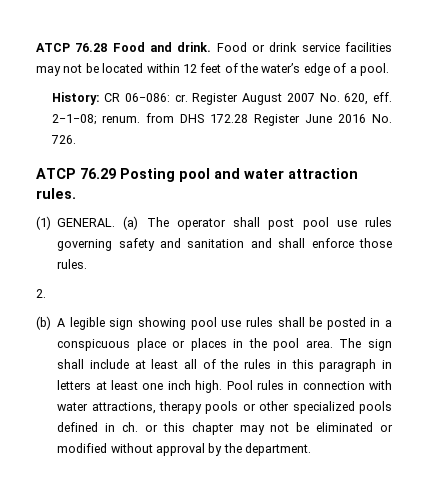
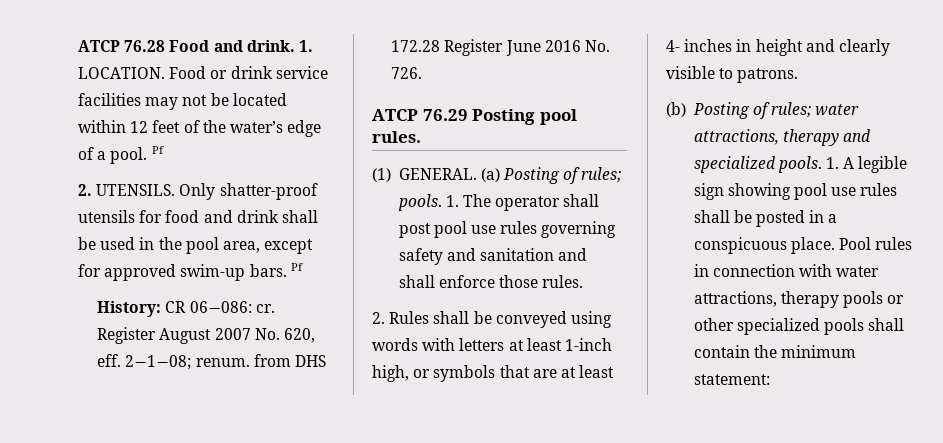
(212, 47) none -> [298,40,313,52] [78,67,165,79] 1. LOCATION.
(389, 69) none -> [151,146,164,154] [78,183,318,200] [78,210,318,223] [78,237,314,254] [78,263,303,281] Pf // 2. UTENSILS. Only shatter-proof utensils for food and drink shall be used in the pool area, except for approved swim-up bars. Pf
[214,168,358,179] and water attraction -> (577, 117) none
(139, 223) none -> [503,167,622,184] [397,194,459,211] Posting of rules; pools. 1.
[36,316,51,330] // (b) -> [389,311,612,328] [372,338,612,351] [372,365,615,382] [666,39,890,56] [666,66,799,83] [666,102,860,119] [693,129,872,146] [693,156,840,173] Rules shall be conveyed using words with letters at least 1-inch high, or symbols that are at least 4- inches in height and clearly visible to patrons. // (b) Posting of rules; water attractions, therapy and specialized pools. 1.
[136,338,392,351] [57,359,393,372] [57,380,223,393] place or places in the pool area. The sign shall include at least all of the rules in this paragraph in letters at least one inch high. -> [790,237,835,254] place.
[57,422,393,435] [57,443,312,456] defined in ch. or this chapter may not be eliminated or modified without approval by the department. -> [868,318,905,331] [693,345,857,358] [693,374,770,385] shall contain the minimum statement:

